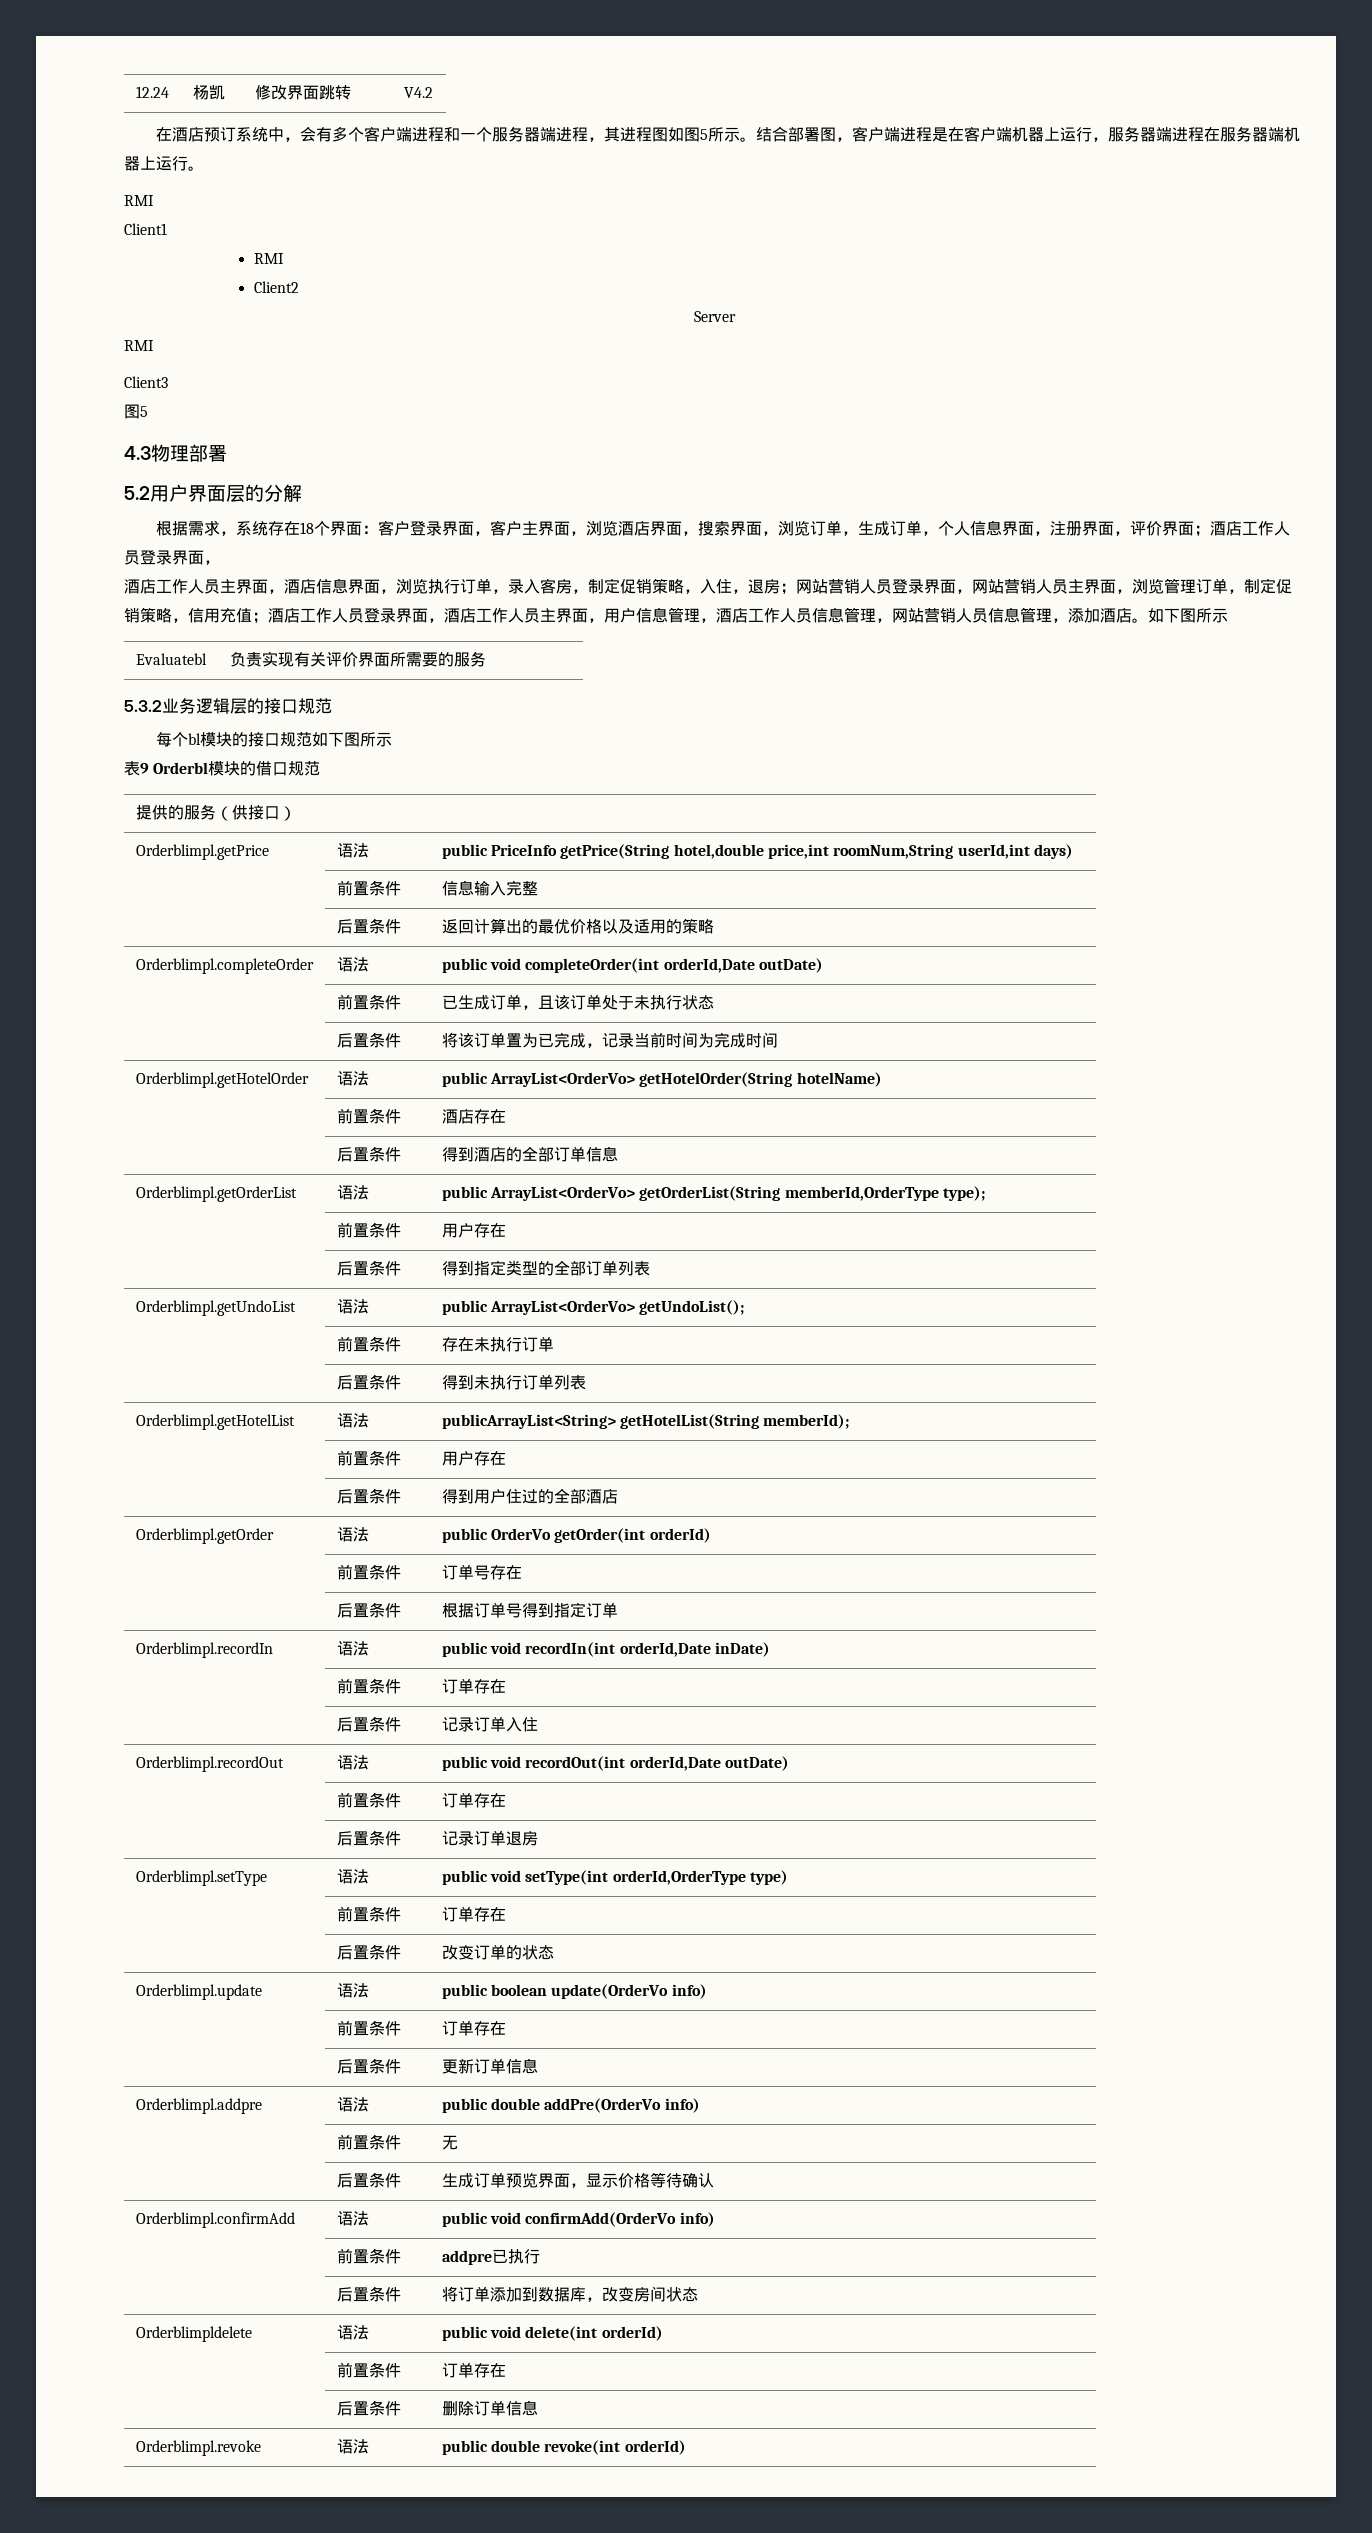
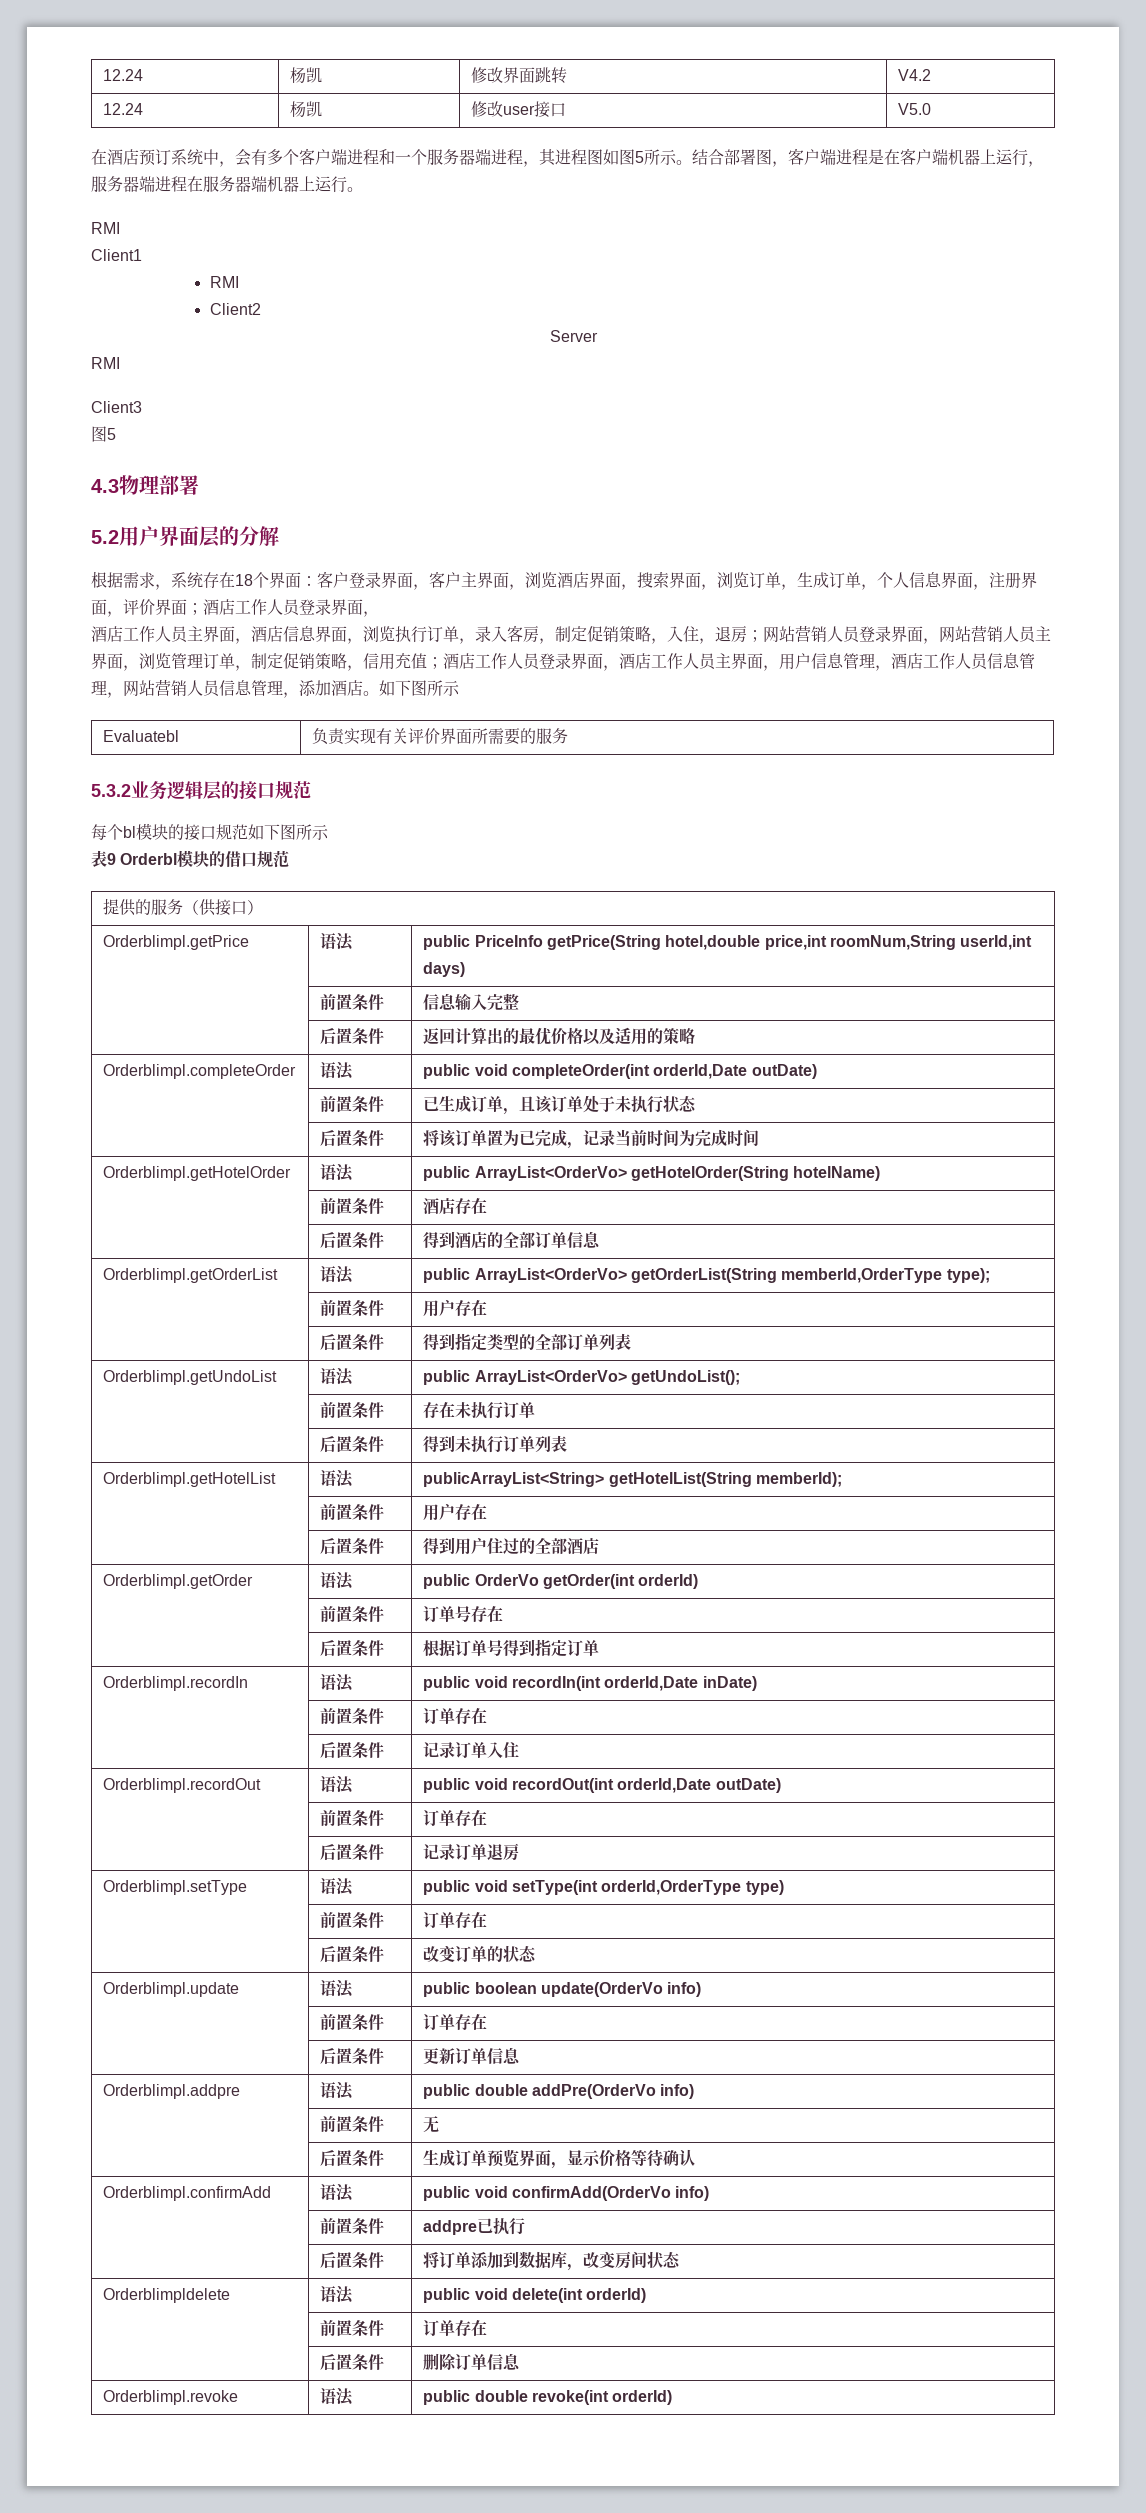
(433, 92) none -> [103,103,144,115] [290,101,323,118] [471,101,567,118] [898,103,932,115] // 12.24 | 杨凯 | 修改user接口 | V5.0

